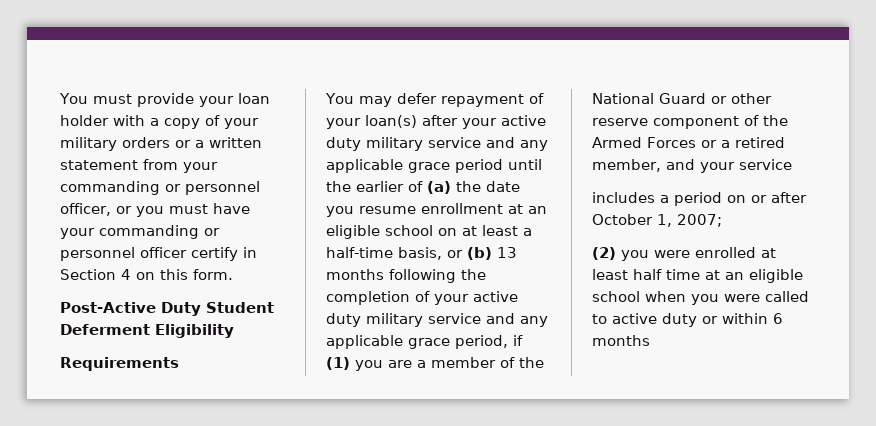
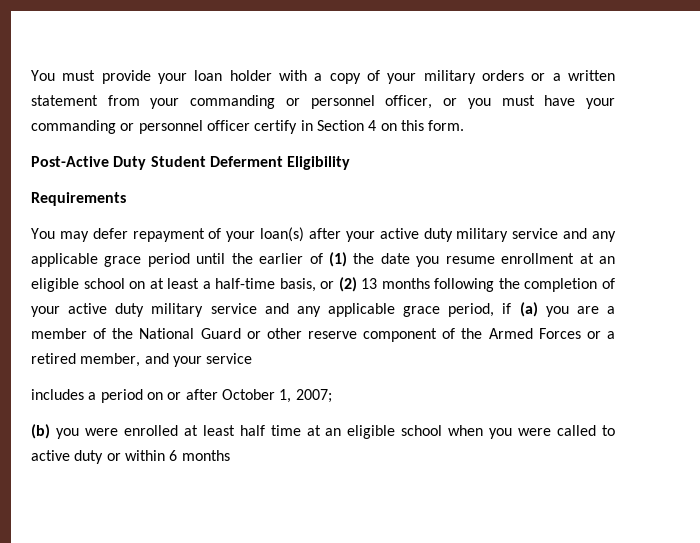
[427,181,451,194] (a) -> [329,252,347,267] (1)
[467,247,492,260] (b) -> [338,277,357,292] (2)
[326,357,350,370] (1) -> [519,302,538,317] (a)
[592,247,616,260] (2) -> [31,424,50,439] (b)

